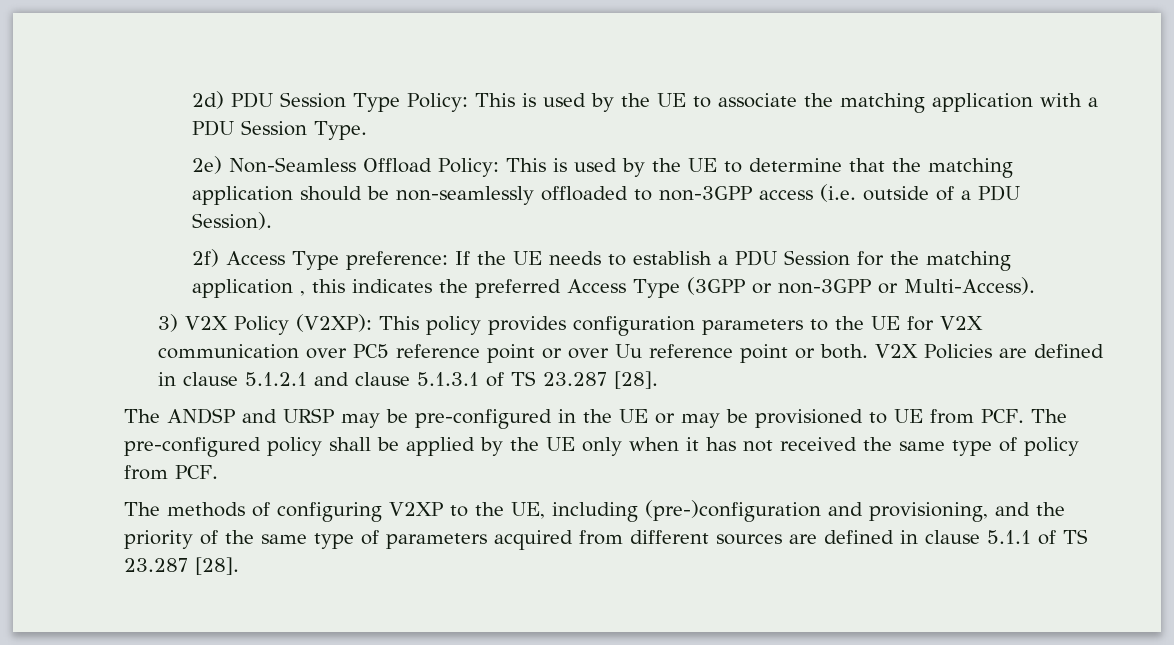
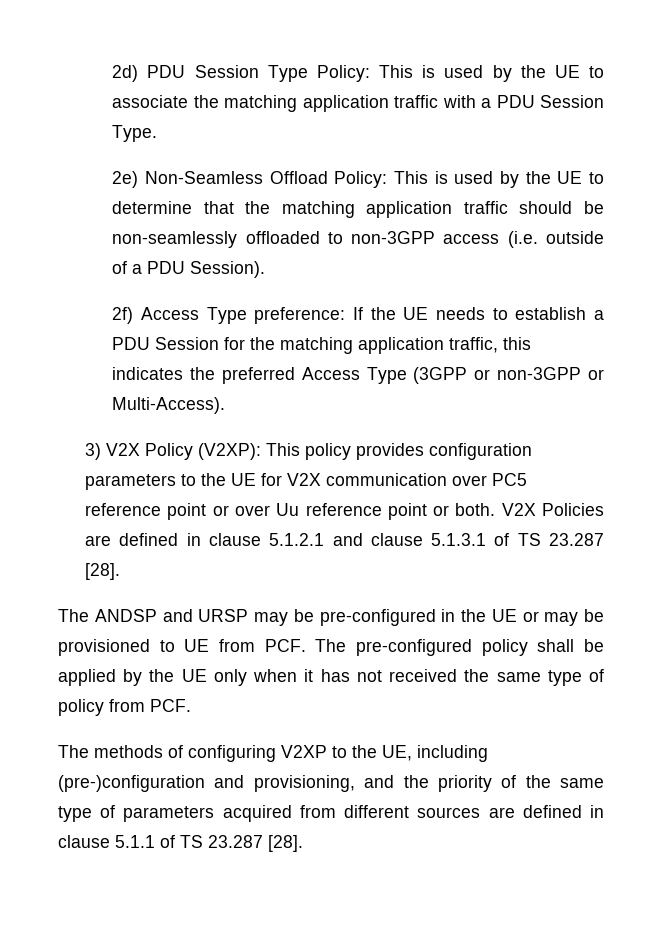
(1034, 102) none -> [394,95,439,108] traffic
(294, 195) none -> [463,201,508,214] traffic
[300,290,306,296] , -> [449,337,499,353] traffic,

